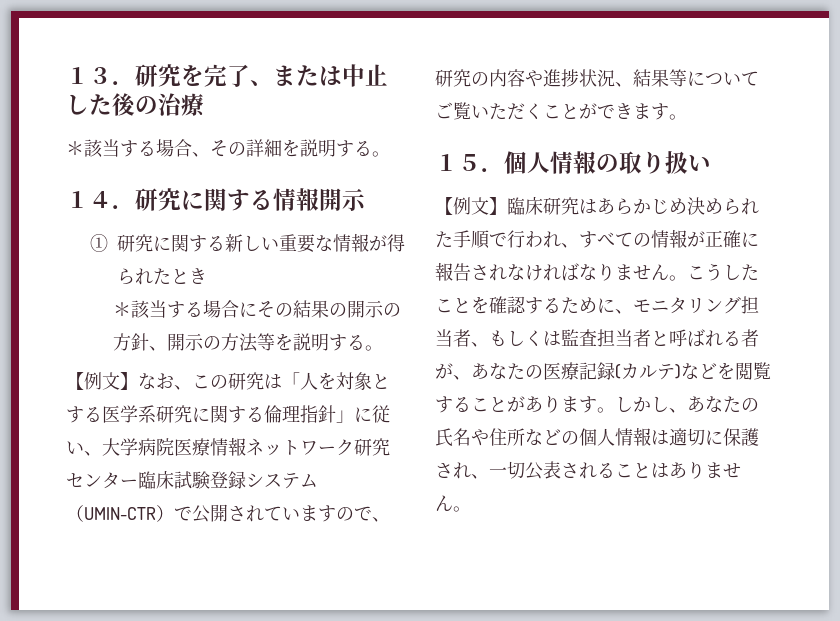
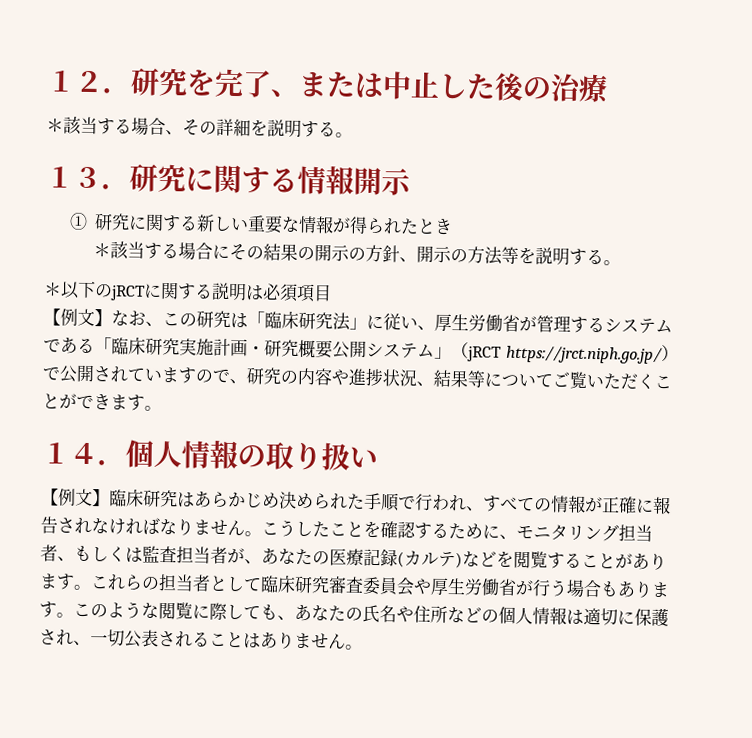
[66,67,112,84] １３ -> [46,70,104,93] １２
[89,191,112,208] ４ -> [73,166,102,189] ３
(384, 348) none -> [43,280,332,303] // ＊以下のjRCTに関する説明は必須項目
[300,372,390,390] [66,405,390,423] [66,437,390,456] [66,470,318,489] [66,505,156,522] 人を対象とする医学系研究に関する倫理指針」に従い、大学病院医療情報ネットワーク研究センター臨床試験登録システム（UMIN-CTR -> [264,311,673,334] [43,337,663,364] 臨床研究法」に従い、厚生労働省が管理するシステムである「臨床研究実施計画・研究概要公開システム」（jRCT https://jrct.niph.go.jp/
[458,154,481,171] ５ -> [69,442,98,465] ４
[651,329,759,347] と呼ばれる者 -> (228, 555) none
[615,396,669,412] しかし -> [90,573,670,598] [39,601,278,620] これらの担当者として臨床研究審査委員会や厚生労働省が行う場合もあります。このような閲覧に際しても

